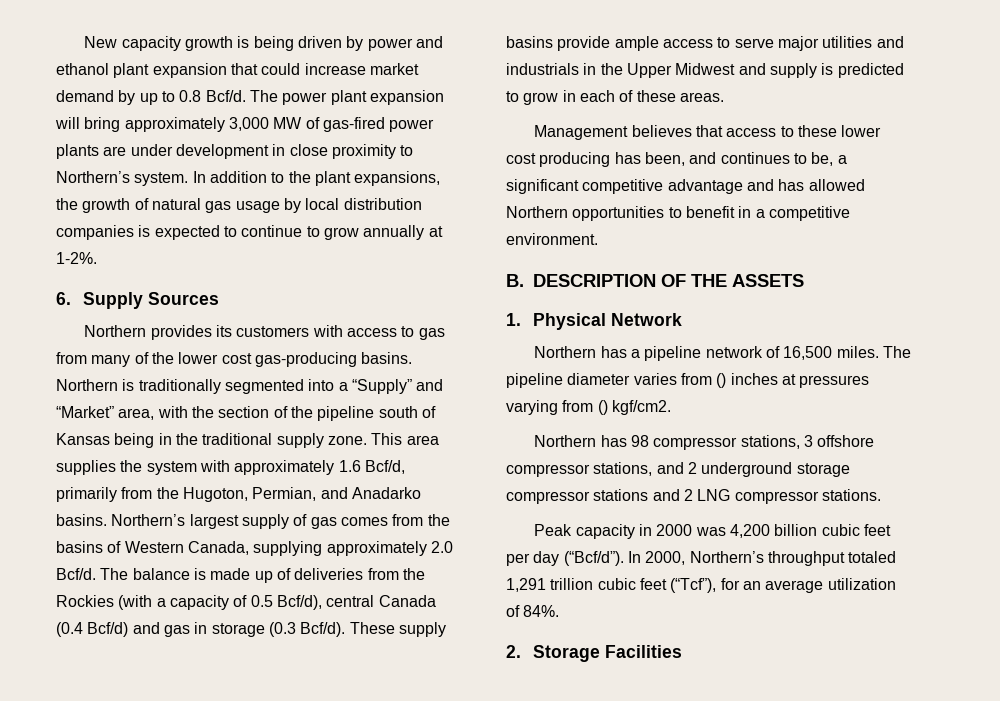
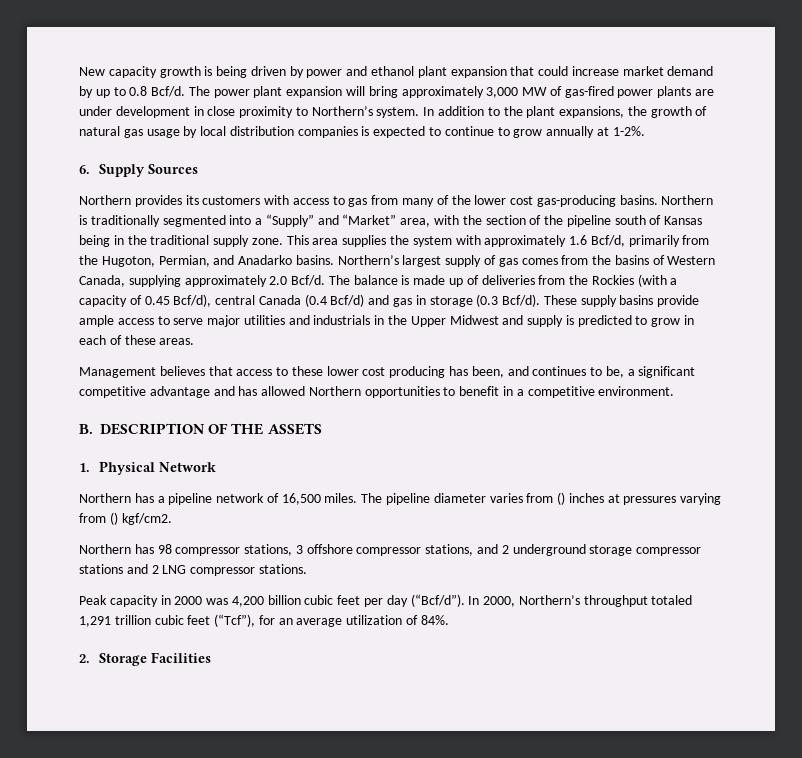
[250,595,273,607] 0.5 -> [144,296,170,305] 0.45

